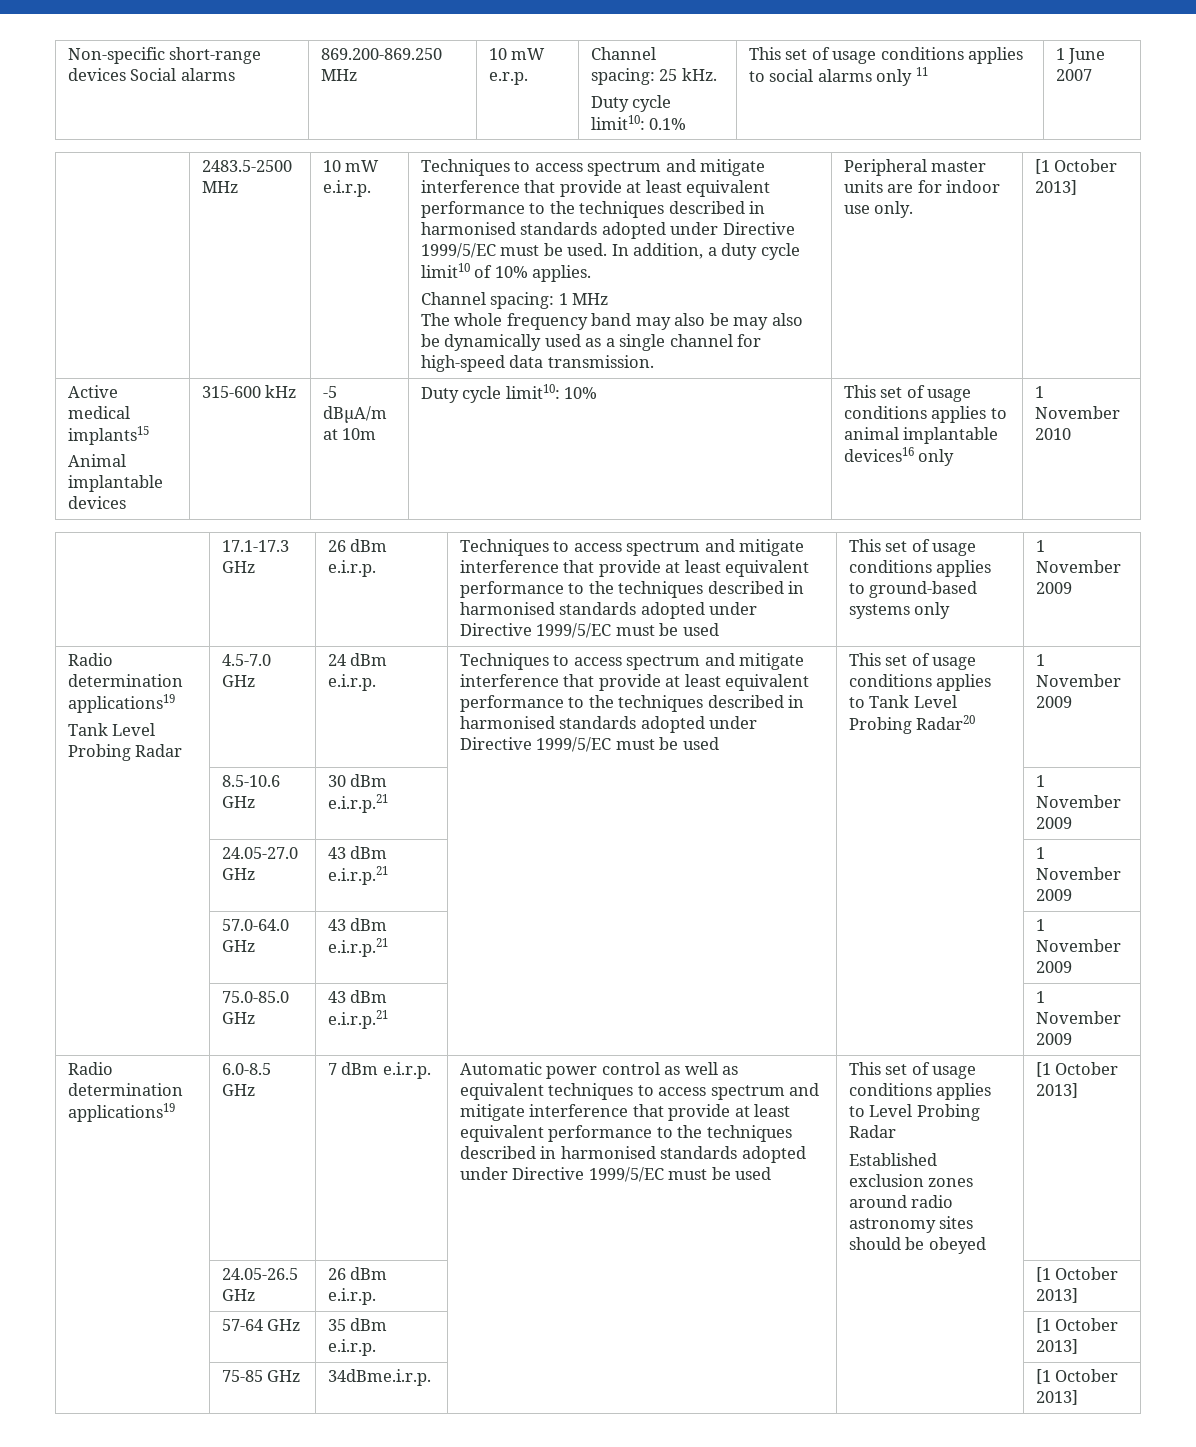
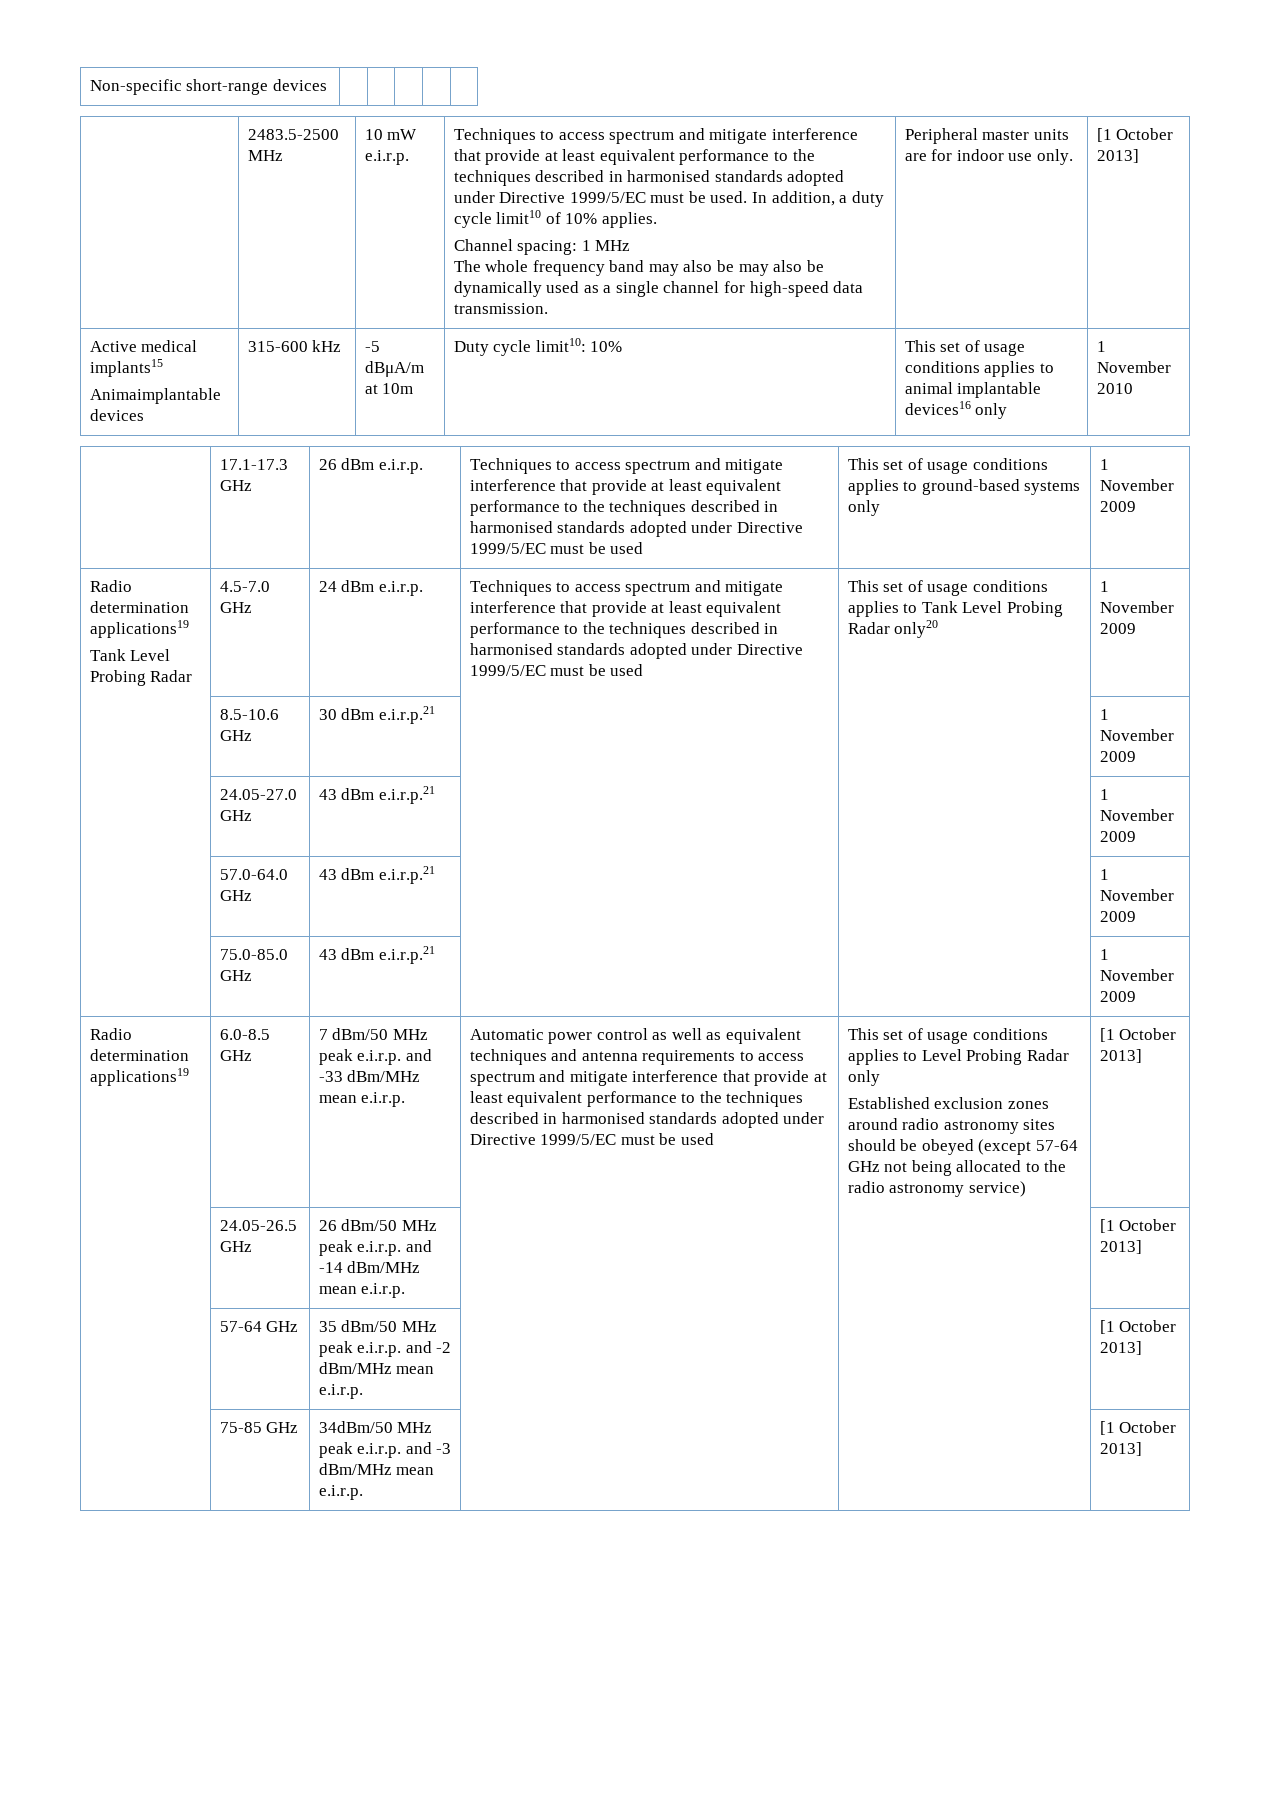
[130,68,235,81] [320,48,442,60] [320,69,357,81] [488,48,546,60] [488,72,528,85] [590,47,656,60] [590,68,717,85] [590,95,672,112] [590,115,687,130] [748,47,1024,64] [748,67,928,86] [1055,48,1106,64] [1055,69,1092,81] Social alarms | 869.200-869.250 MHz | 10 mW e.r.p. | Channel spacing: 25 kHz. // Duty cycle limit10: 0.1% | This set of usage conditions applies to social alarms only 11 | 1 June 2007 -> (327, 85) | | | | |
[67,454,126,467] [67,475,163,492] Animal implantable -> [89,388,221,404] Animaimplantable
[916,715,976,730] Radar20 -> [847,620,939,638] Radar only20
[341,1062,379,1075] dBm -> [332,1028,428,1040] [318,1049,432,1065] [318,1070,421,1082] [318,1095,357,1103] dBm/50 MHz peak e.i.r.p. and -33 dBm/MHz mean
(634, 1091) none -> [551,1049,736,1065] and antenna requirements
(896, 1131) none -> [847,1070,880,1086] only
(986, 1245) none -> [978,1139,1078,1155] [847,1160,1067,1176] [847,1181,1026,1197] (except 57-64 GHz not being allocated to the radio astronomy service)
[350,1267,388,1280] dBm -> [341,1219,437,1231] [318,1240,432,1256] [318,1261,421,1273] [318,1286,357,1294] dBm/50 MHz peak e.i.r.p. and -14 dBm/MHz mean
[350,1318,388,1331] dBm -> [341,1320,437,1332] [318,1341,452,1357] [318,1362,435,1374] dBm/50 MHz peak e.i.r.p. and -2 dBm/MHz mean
[327,1369,431,1386] 34dBme.i.r.p. -> [318,1421,433,1433] [318,1442,452,1458] [318,1463,435,1475] [318,1485,363,1500] 34dBm/50 MHz peak e.i.r.p. and -3 dBm/MHz mean e.i.r.p.

